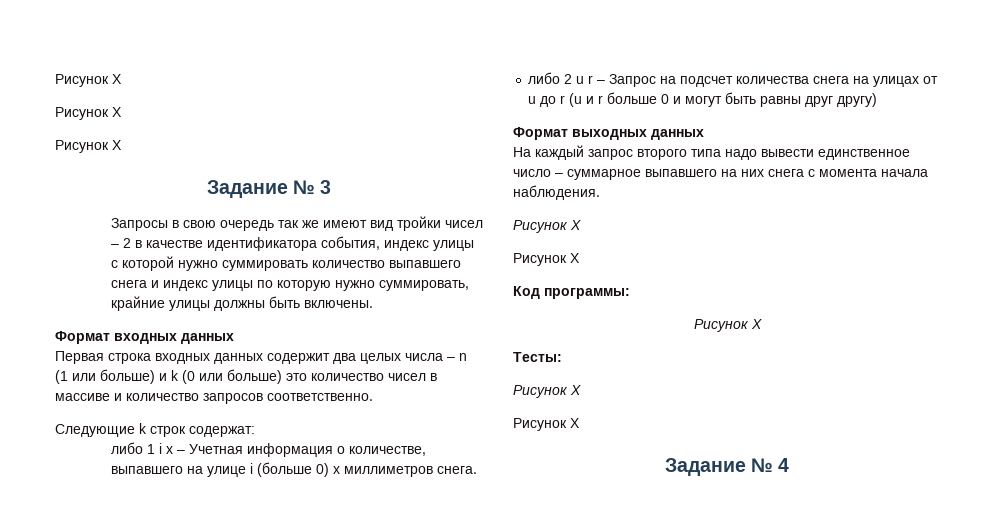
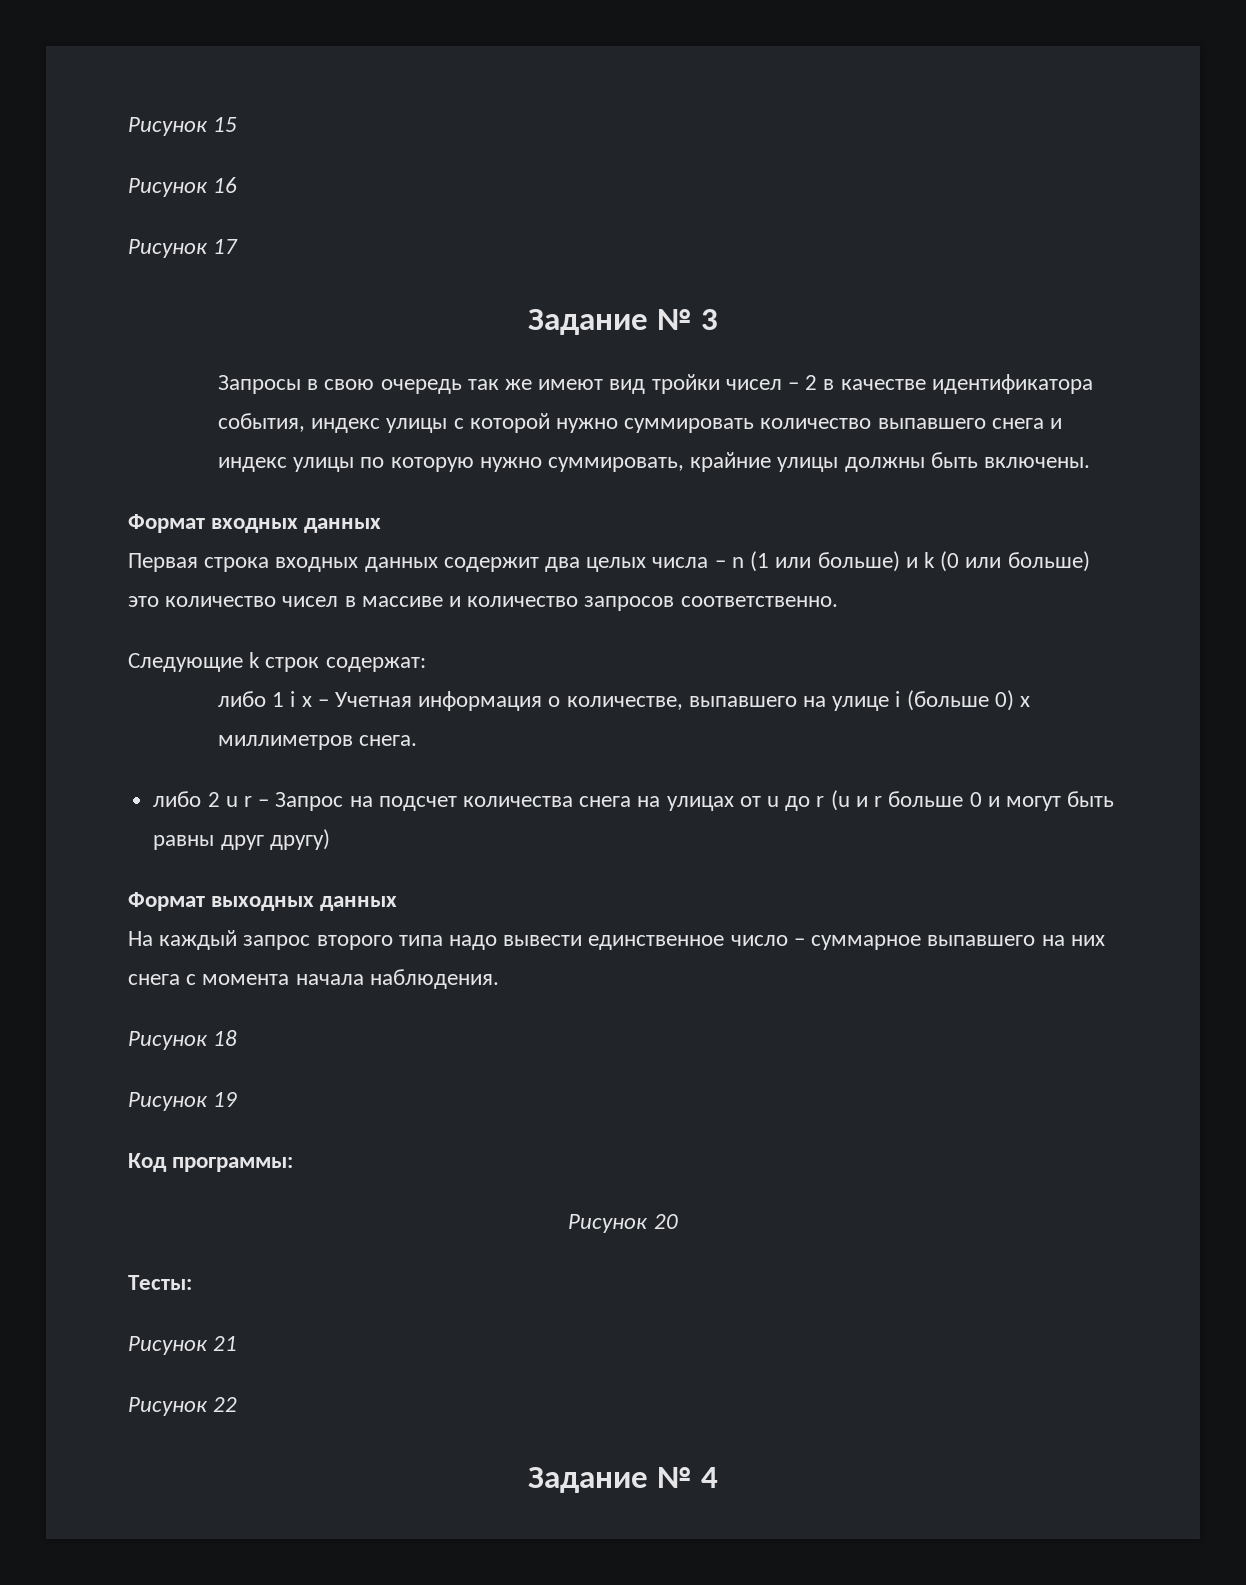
[55,74,122,87] [55,107,122,120] [55,140,122,153] Рисунок X // Рисунок X // Рисунок X -> [128,117,238,136] [128,177,238,197] [128,239,239,258] Рисунок 15 // Рисунок 16 // Рисунок 17
[570,220,581,230] [513,253,580,266] X // Рисунок X -> [213,1030,238,1046] [128,1092,238,1111] 18 // Рисунок 19
[750,319,762,329] X -> [653,1214,678,1229] 20
[570,385,581,395] [513,418,580,431] X // Рисунок X -> [213,1336,238,1351] [128,1397,238,1416] 21 // Рисунок 22

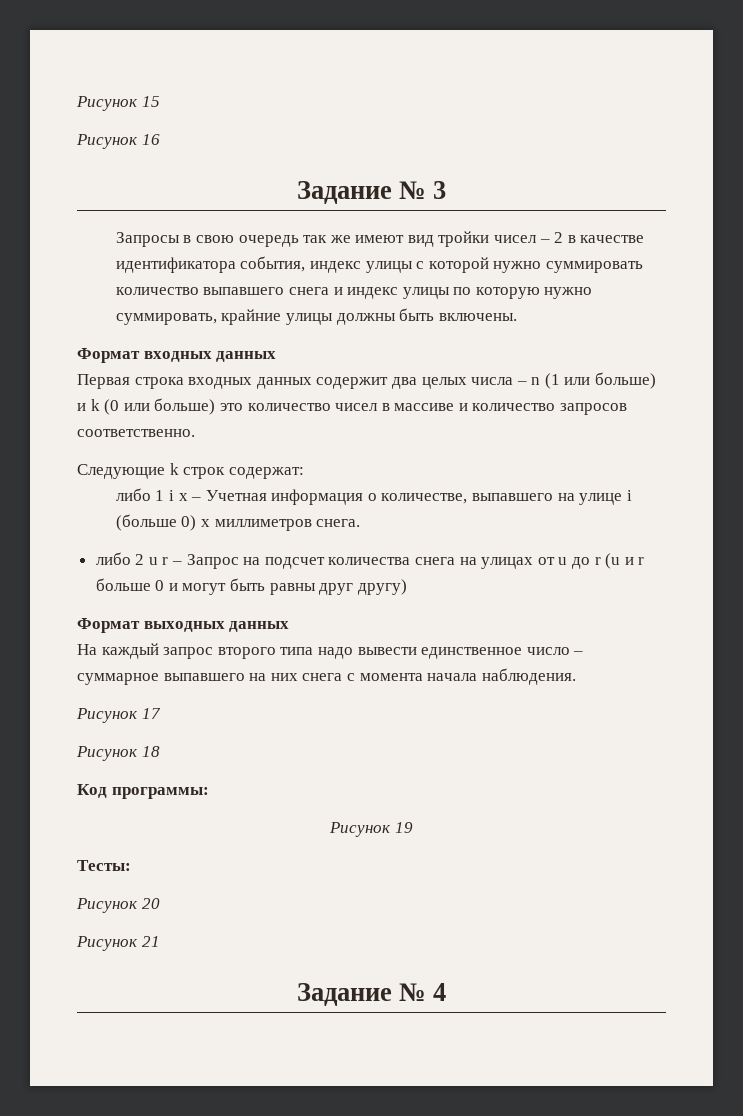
[128,239,239,258] // Рисунок 17 -> (160, 139) none
[213,1030,238,1046] [128,1092,238,1111] 18 // Рисунок 19 -> [141,708,161,719] [76,746,160,761] 17 // Рисунок 18
[653,1214,678,1229] 20 -> [394,822,413,833] 19
[213,1336,238,1351] [128,1397,238,1416] 21 // Рисунок 22 -> [141,898,160,909] [76,936,160,951] 20 // Рисунок 21

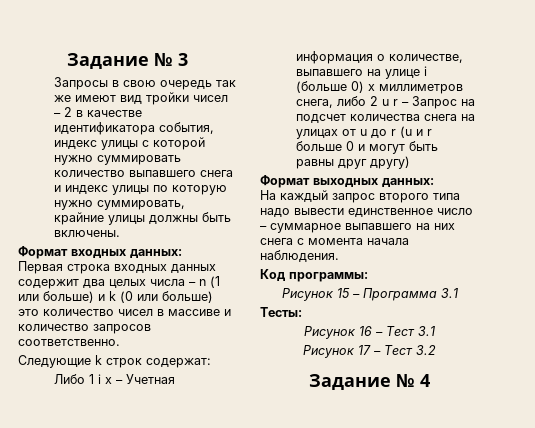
[76,96,160,111] [76,134,160,149] Рисунок 15 // Рисунок 16 // -> (67, 61) none
[216,351,277,362] данных -> [130,249,182,258] данных:
[115,488,151,501] либо -> [53,374,85,384] Либо
[316,519,361,527] снега. // -> [295,99,333,108] снега,
[229,621,290,632] данных -> [382,178,434,187] данных:
[76,708,161,723] [76,746,160,761] // Рисунок 17 // Рисунок 18 -> (339, 256) none
[394,822,413,833] [77,860,131,871] [76,898,160,913] [76,936,160,951] 19 // Тесты: // Рисунок 20 // Рисунок 21 -> [336,288,458,301] [260,307,302,317] [304,326,435,339] [303,345,436,358] 15 – Программа 3.1 // Тесты: // Рисунок 16 – Тест 3.1 // Рисунок 17 – Тест 3.2

